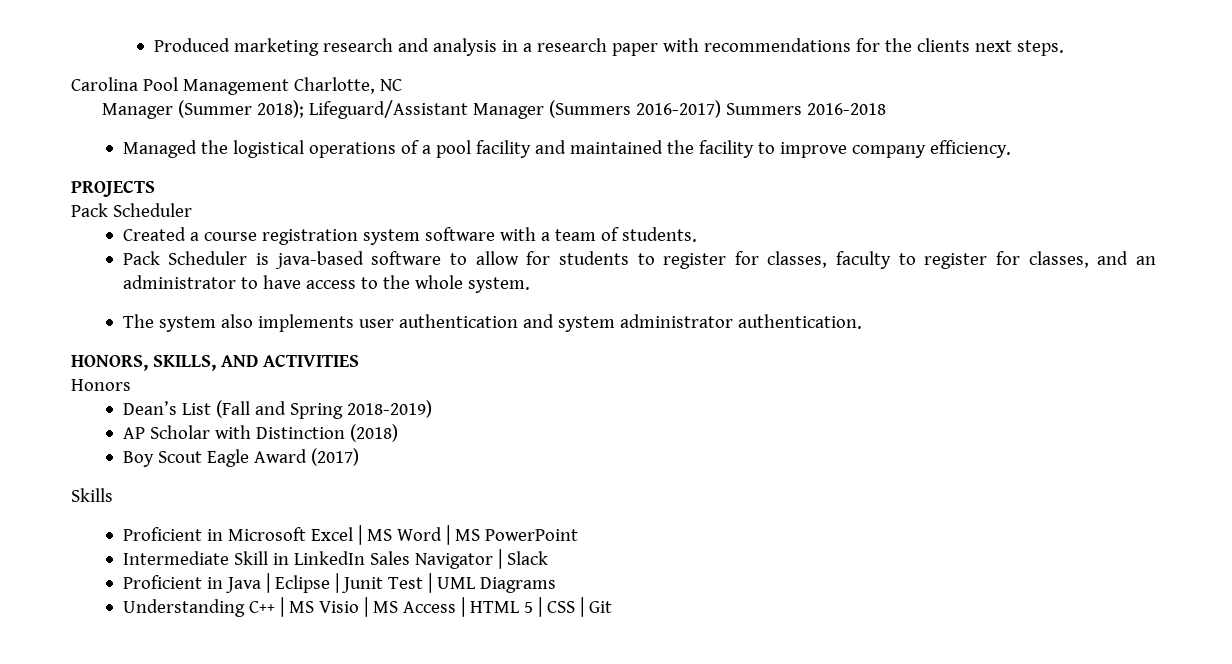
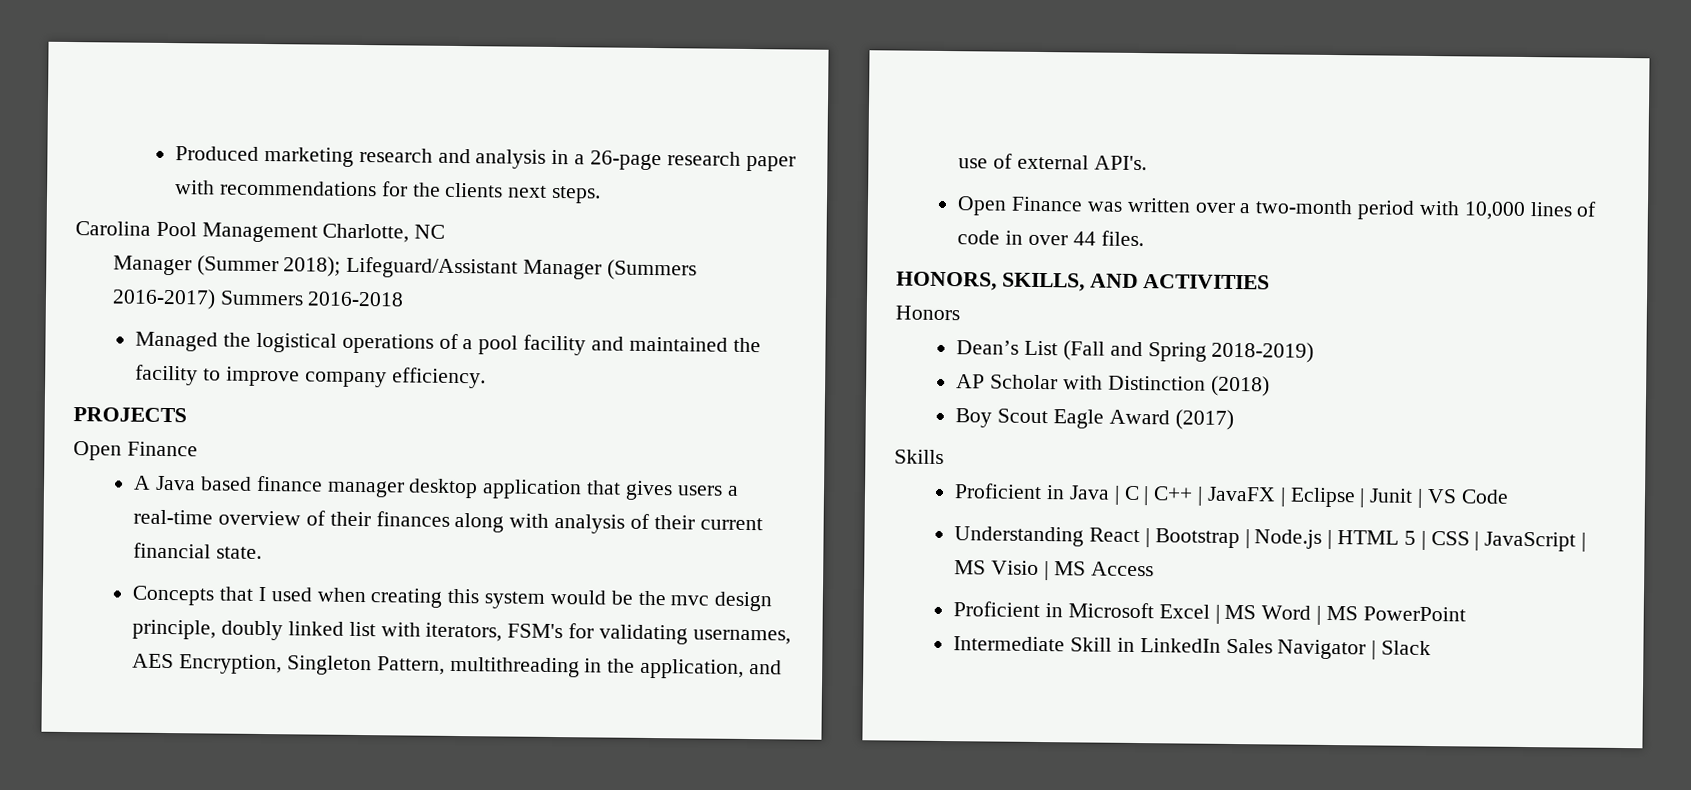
(532, 47) none -> [589,150,662,171] 26-page
[71,203,192,217] [122,227,697,245] [122,251,1156,269] [122,275,530,293] [122,314,862,332] Pack Scheduler // Created a course registration system software with a team of students. // Pack Scheduler is java-based software to allow for students to register for classes, faculty to register for classes, and an administrator to have access to the whole system. // The system also implements user authentication and system administrator authentication. -> [73,441,198,461] [133,475,739,501] [133,509,763,534] [133,542,263,560] [132,585,773,612] [132,619,791,645] [132,653,782,679] [958,153,1147,171] [957,196,1598,220] [957,230,1144,247] Open Finance // A Java based finance manager desktop application that gives users a real-time overview of their finances along with analysis of their current financial state. // Concepts that I used when creating this system would be the mvc design principle, doubly linked list with iterators, FSM's for validating usernames, AES Encryption, Singleton Pattern, multithreading in the application, and use of external API's. // Open Finance was written over a two-month period with 10,000 lines of code in over 44 files.
(113, 495) none -> [954,483,1509,508] [954,526,1586,552] [954,560,1154,581] // Proficient in Java | C | C++ | JavaFX | Eclipse | Junit | VS Code // Understanding React | Bootstrap | Node.js | HTML 5 | CSS | JavaScript | MS Visio | MS Access
[122,573,556,593] [122,597,612,617] // Proficient in Java | Eclipse | Junit Test | UML Diagrams // Understanding C++ | MS Visio | MS Access | HTML 5 | CSS | Git -> (1432, 648) none

